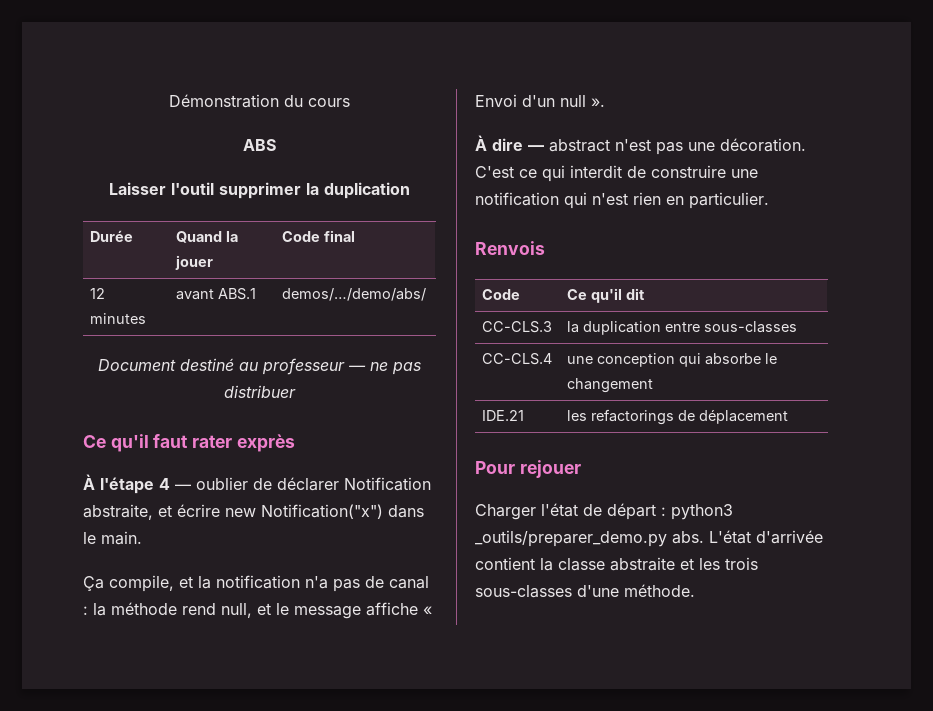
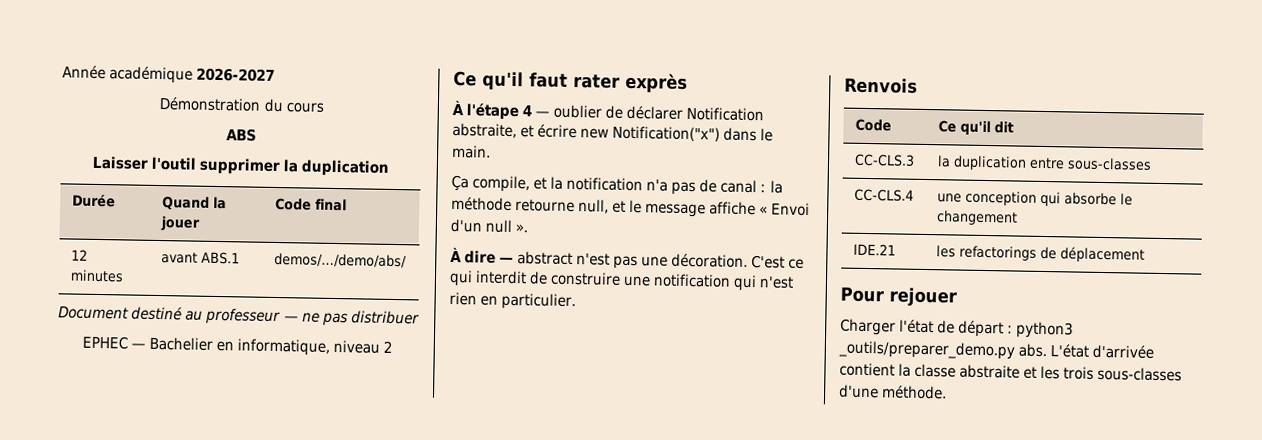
(169, 101) none -> [62,65,276,84] Année académique 2026-2027 //
(296, 391) none -> [81,335,394,356] // EPHEC — Bachelier en informatique, niveau 2
[182,603,216,615] rend -> [515,199,576,213] retourne

